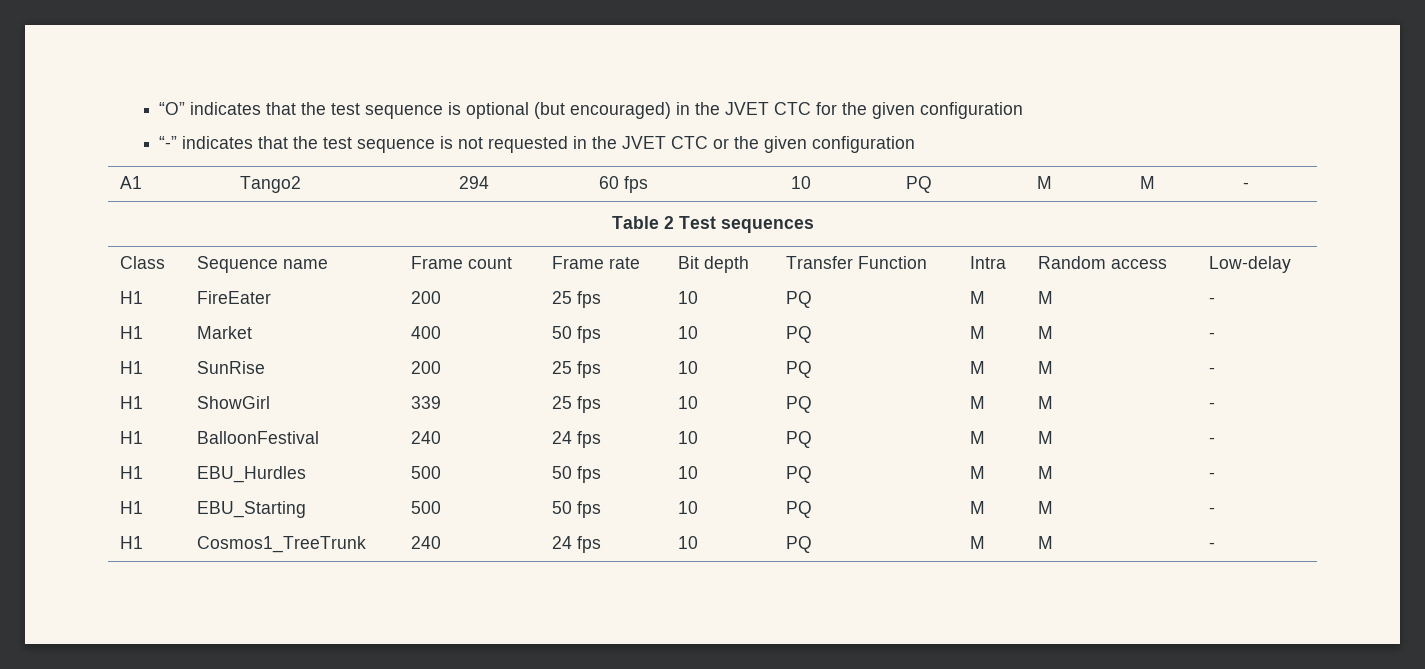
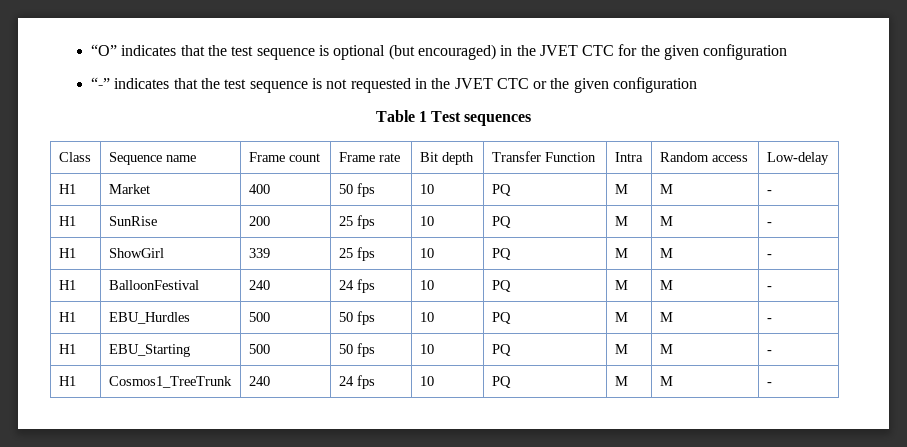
[120,176,143,189] [240,176,302,193] [459,176,490,189] [599,176,649,193] [791,176,812,189] [906,176,933,193] [1037,176,1053,189] [1140,176,1156,189] [1243,182,1250,189] // A1 | Tango2 | 294 | 60 fps | 10 | PQ | M | M | - -> (698, 85) none
[663,216,674,229] 2 -> [418,111,427,122] 1
[120,291,144,304] [197,291,272,304] [411,291,442,304] [552,291,602,308] [678,291,699,304] [786,291,813,308] [970,291,986,304] [1038,291,1054,304] [1209,297,1216,304] // H1 | FireEater | 200 | 25 fps | 10 | PQ | M | M | - -> (829, 158) none

